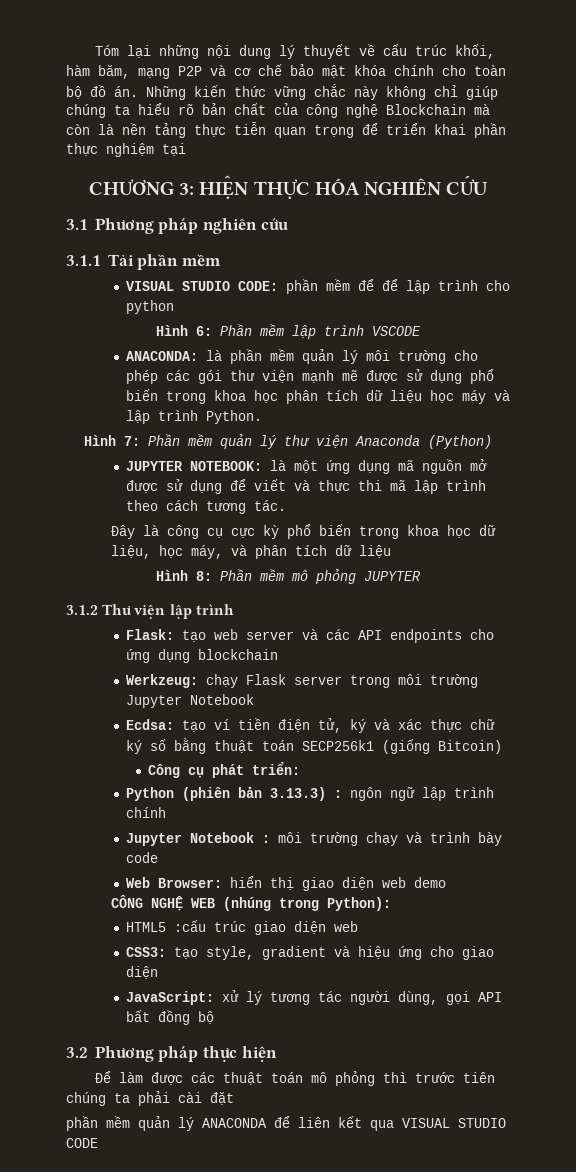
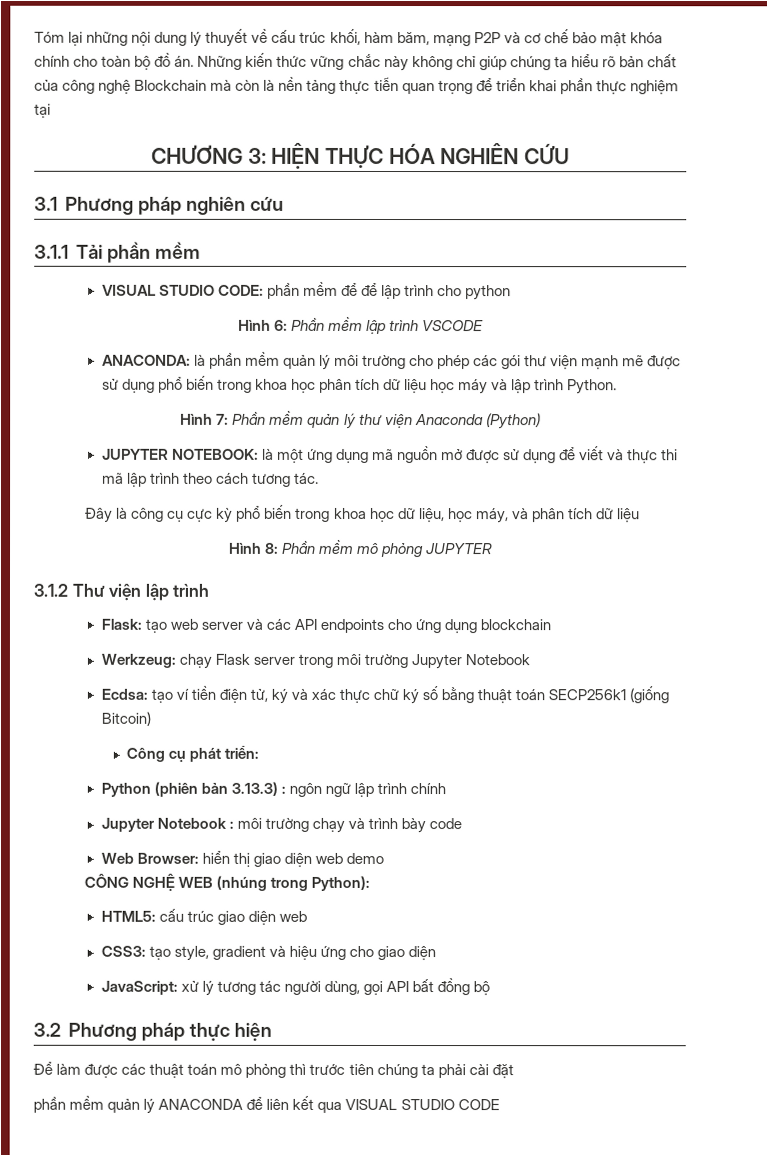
[125,920,206,932] HTML5 :cấu -> [100,908,184,922] HTML5: cấu

